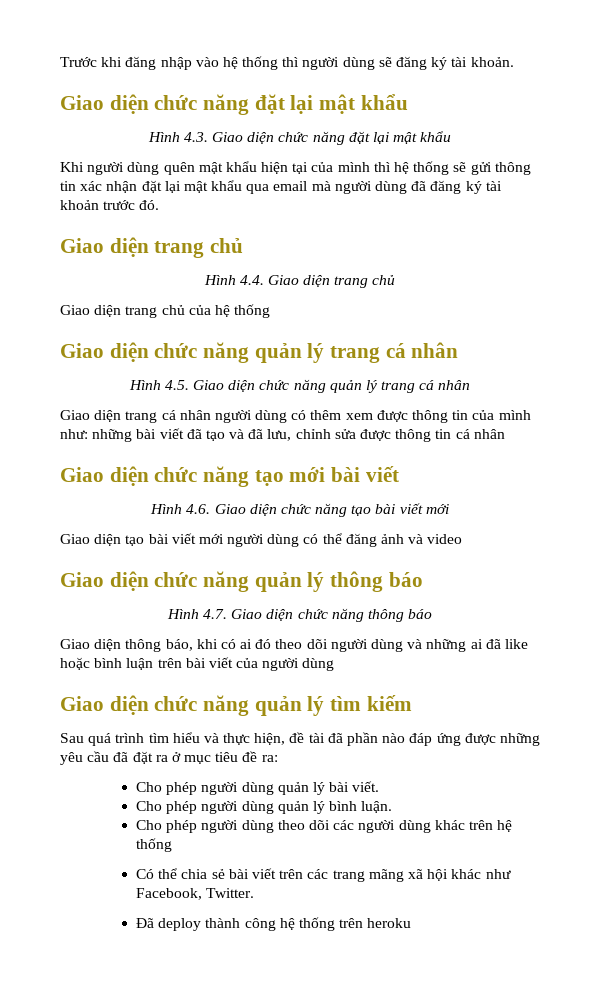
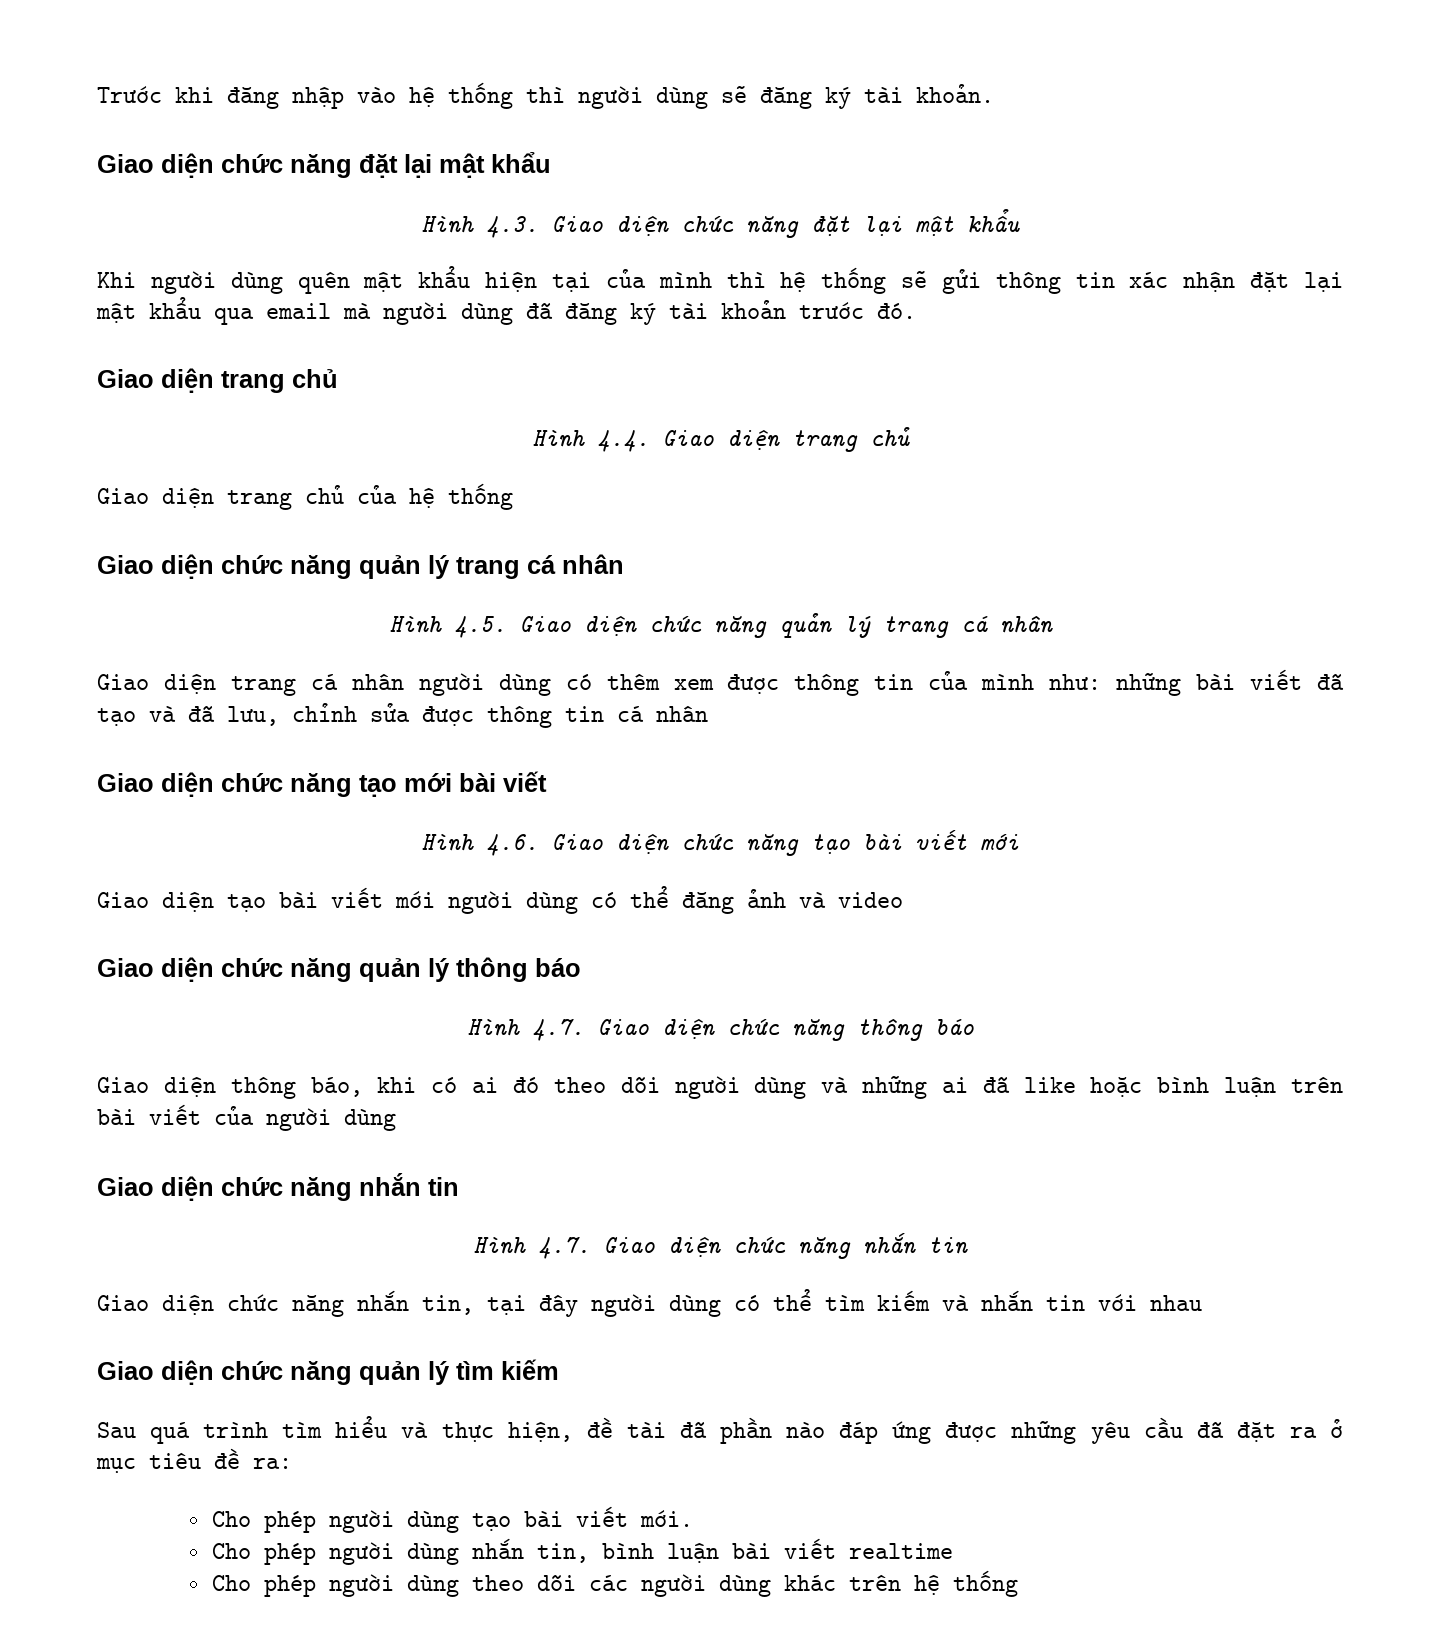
(335, 664) none -> [97,1173,459,1201] [473,1232,968,1259] [97,1289,1202,1317] // Giao diện chức năng nhắn tin // Hình 4.7. Giao diện chức năng nhắn tin // Giao diện chức năng nhắn tin, tại đây người dùng có thể tìm kiếm và nhắn tin với nhau
[277,781,380,795] [136,801,393,814] quản lý bài viết. // Cho phép người dùng quản lý bình luận. -> [471,1506,693,1531] [211,1538,953,1565] tạo bài viết mới. // Cho phép người dùng nhắn tin, bình luận bài viết realtime
[136,868,511,882] [136,888,255,900] [136,917,412,931] // Có thể chia sẻ bài viết trên các trang mãng xã hội khác như Facebook, Twitter. // Đã deploy thành công hệ thống trên heroku -> (1018, 1583) none

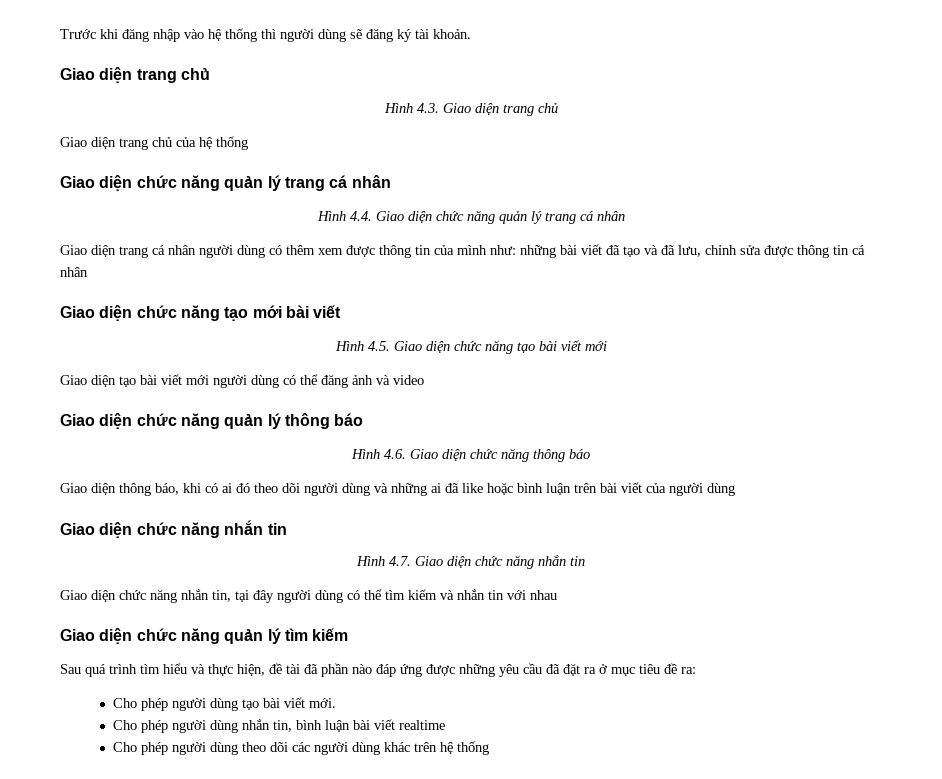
[97,152,551,178] [421,209,1020,238] [97,266,1343,294] [96,297,916,325] // Giao diện chức năng đặt lại mật khẩu // Hình 4.3. Giao diện chức năng đặt lại mật khẩu // Khi người dùng quên mật khẩu hiện tại của mình thì hệ thống sẽ gửi thông tin xác nhận đặt lại mật khẩu qua email mà người dùng đã đăng ký tài khoản trước đó. -> (471, 34) none
[596,430,649,452] 4.4. -> [416,103,439,113] 4.3.
[453,616,506,638] 4.5. -> [349,211,372,221] 4.4.
[486,834,538,856] 4.6. -> [367,341,390,351] 4.5.
[531,1019,584,1041] 4.7. -> [384,449,406,459] 4.6.

